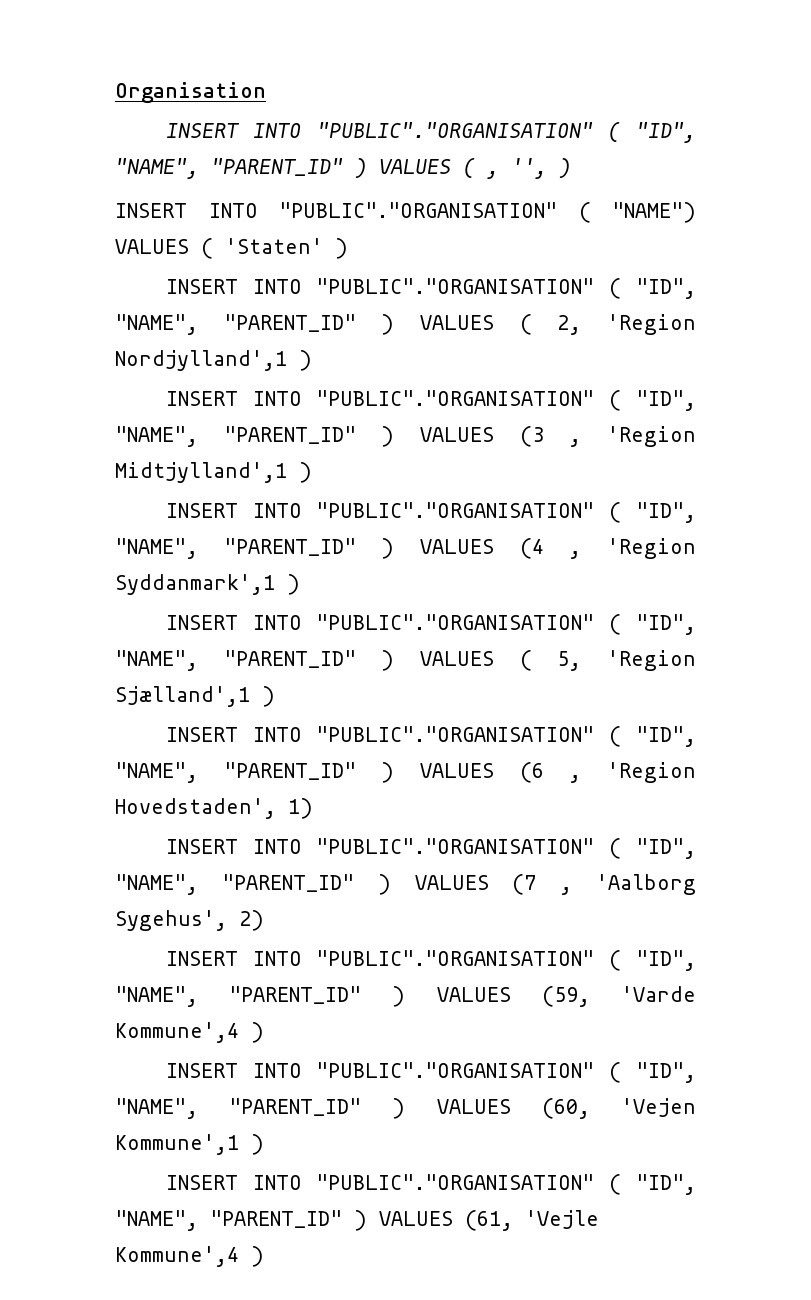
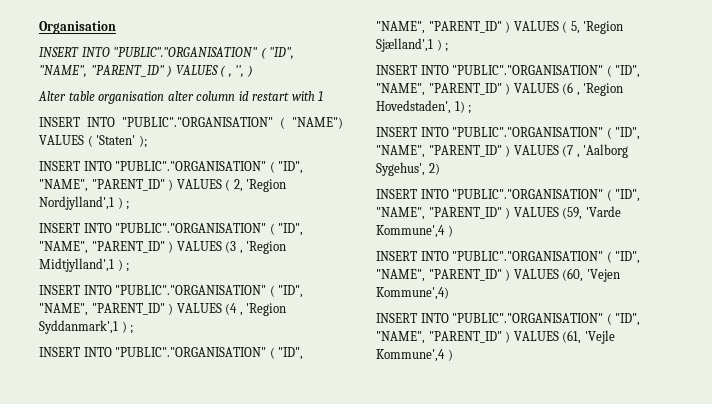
(571, 168) none -> [38,91,324,104] // Alter table organisation alter column id restart with 1
[335,238,348,259] ) -> [138,135,147,148] );
(312, 360) none -> [126,201,130,210] ;
(312, 472) none -> [126,263,130,272] ;
(300, 584) none -> [130,325,134,334] ;
(275, 696) none -> [445,43,449,52] ;
(313, 808) none -> [468,105,472,114] ;
[115,1134,264,1155] Kommune',1 ) -> [376,287,449,300] Kommune',4)

